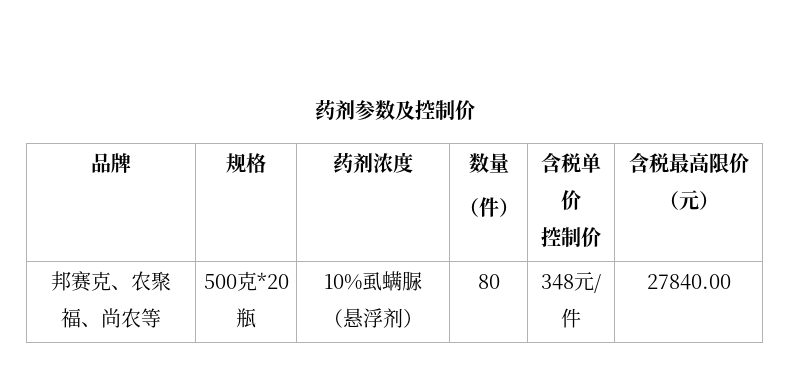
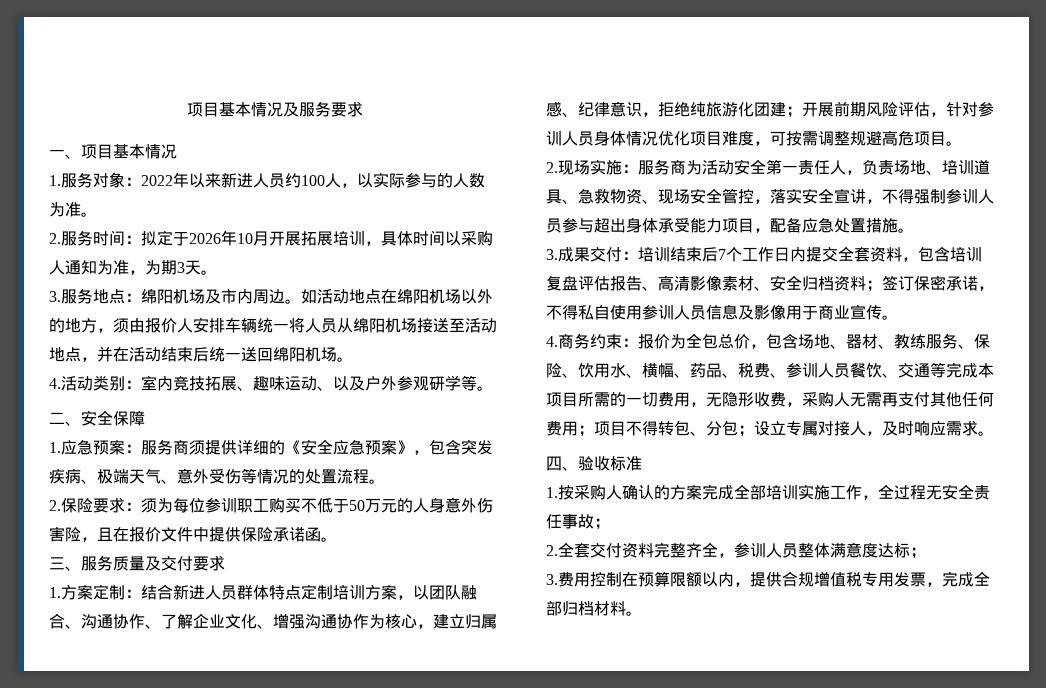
[314,99,475,120] [91,153,131,173] [226,153,266,173] [333,152,414,173] [468,153,509,173] [458,197,519,217] [541,152,601,173] [561,190,581,210] [541,227,601,247] [628,152,749,173] [658,190,719,210] [51,271,171,292] [61,308,161,328] [203,271,289,291] [236,308,256,328] [324,271,423,291] [323,308,424,328] [477,274,500,289] [541,272,601,293] [561,308,581,328] [646,274,731,290] 药剂参数及控制价 // 品牌 | 规格 | 药剂浓度 | 数量 // （件） | 含税单价 // 控制价 | 含税最高限价（元） // 邦赛克、农聚福、尚农等 | 500克*20瓶 | 10%虱螨脲（悬浮剂） | 80 | 348元/件 | 27840.00 -> [186,101,363,117] [49,144,177,159] [49,172,485,188] [49,202,97,217] [49,230,493,246] [49,260,217,275] [49,288,493,304] [49,317,497,333] [49,346,353,362] [49,375,493,391] [49,410,145,426] [49,439,493,455] [49,468,385,484] [49,497,493,513] [49,526,337,542] [49,555,225,571] [49,584,477,600] [49,613,497,629] [546,101,994,118] [546,130,962,146] [546,159,990,175] [546,188,994,204] [546,217,914,233] [546,246,982,262] [546,275,994,292] [546,304,898,320] [546,333,990,349] [546,362,994,378] [546,392,994,407] [546,420,994,437] [546,456,642,471] [546,484,990,500] [546,514,610,530] [546,542,926,559] [546,571,990,587] [546,601,642,616] 项目基本情况及服务要求 // 一、项目基本情况 // 1.服务对象：2022年以来新进人员约100人，以实际参与的人数为准。 // 2.服务时间：拟定于2026年10月开展拓展培训，具体时间以采购人通知为准，为期3天。 // 3.服务地点：绵阳机场及市内周边。如活动地点在绵阳机场以外的地方，须由报价人安排车辆统一将人员从绵阳机场接送至活动地点，并在活动结束后统一送回绵阳机场。 // 4.活动类别：室内竞技拓展、趣味运动、以及户外参观研学等。 // 二、安全保障 // 1.应急预案：服务商须提供详细的《安全应急预案》，包含突发疾病、极端天气、意外受伤等情况的处置流程。 // 2.保险要求：须为每位参训职工购买不低于50万元的人身意外伤害险，且在报价文件中提供保险承诺函。 // 三、服务质量及交付要求 // 1.方案定制：结合新进人员群体特点定制培训方案，以团队融合、沟通协作、了解企业文化、增强沟通协作为核心，建立归属感、纪律意识，拒绝纯旅游化团建；开展前期风险评估，针对参训人员身体情况优化项目难度，可按需调整规避高危项目。 // 2.现场实施：服务商为活动安全第一责任人，负责场地、培训道具、急救物资、现场安全管控，落实安全宣讲，不得强制参训人员参与超出身体承受能力项目，配备应急处置措施。 // 3.成果交付：培训结束后7个工作日内提交全套资料，包含培训复盘评估报告、高清影像素材、安全归档资料；签订保密承诺，不得私自使用参训人员信息及影像用于商业宣传。 // 4.商务约束：报价为全包总价，包含场地、器材、教练服务、保险、饮用水、横幅、药品、税费、参训人员餐饮、交通等完成本项目所需的一切费用，无隐形收费，采购人无需再支付其他任何费用；项目不得转包、分包；设立专属对接人，及时响应需求。 // 四、验收标准 // 1.按采购人确认的方案完成全部培训实施工作，全过程无安全责任事故； // 2.全套交付资料完整齐全，参训人员整体满意度达标； // 3.费用控制在预算限额以内，提供合规增值税专用发票，完成全部归档材料。

